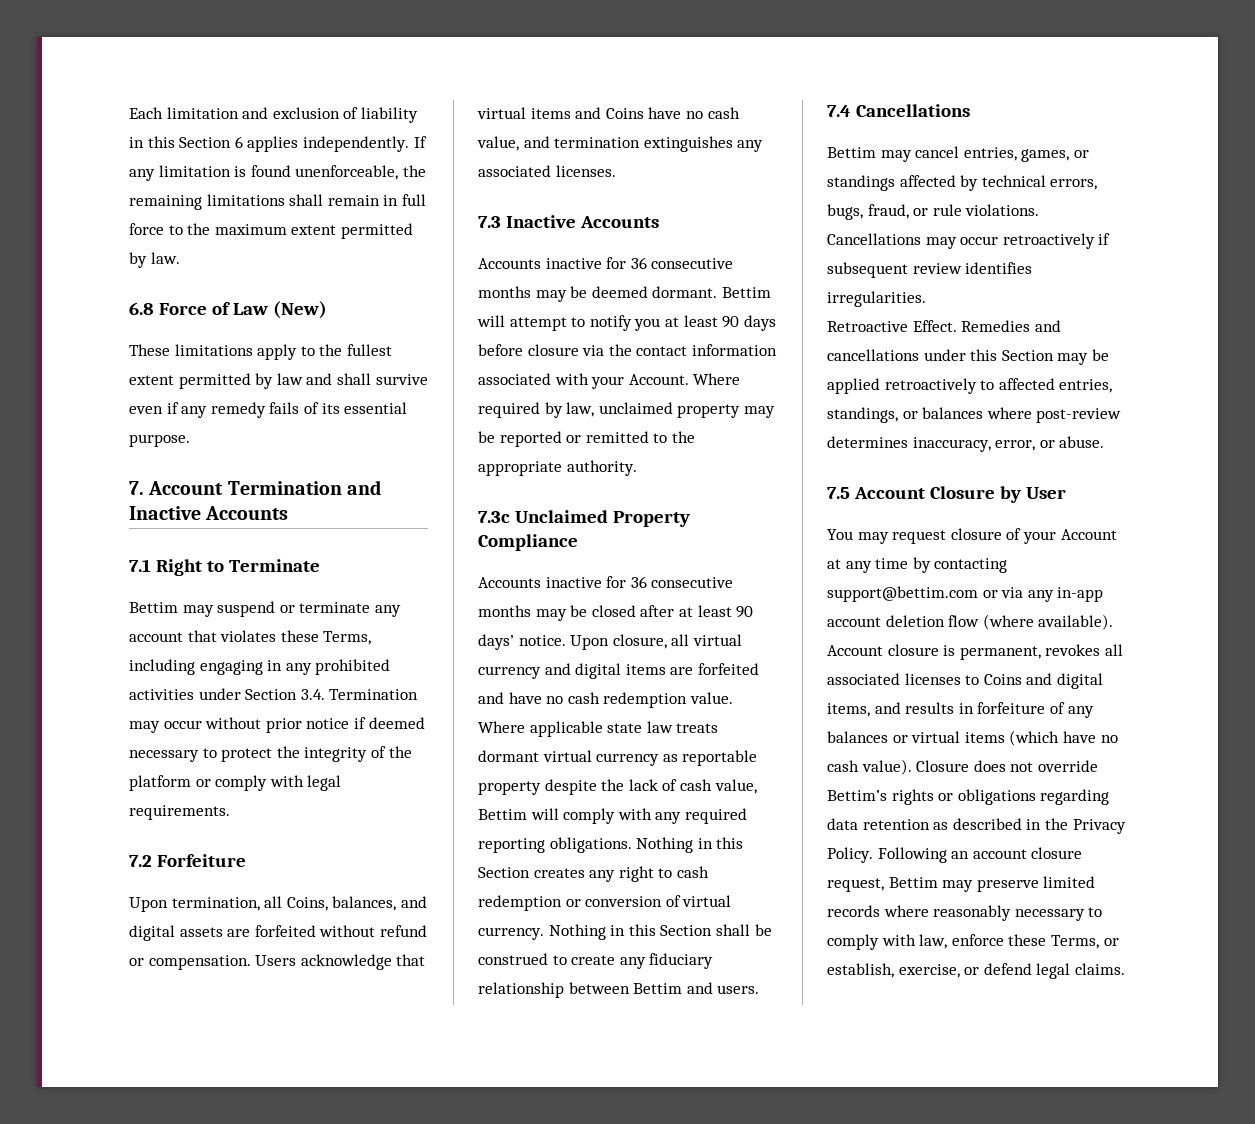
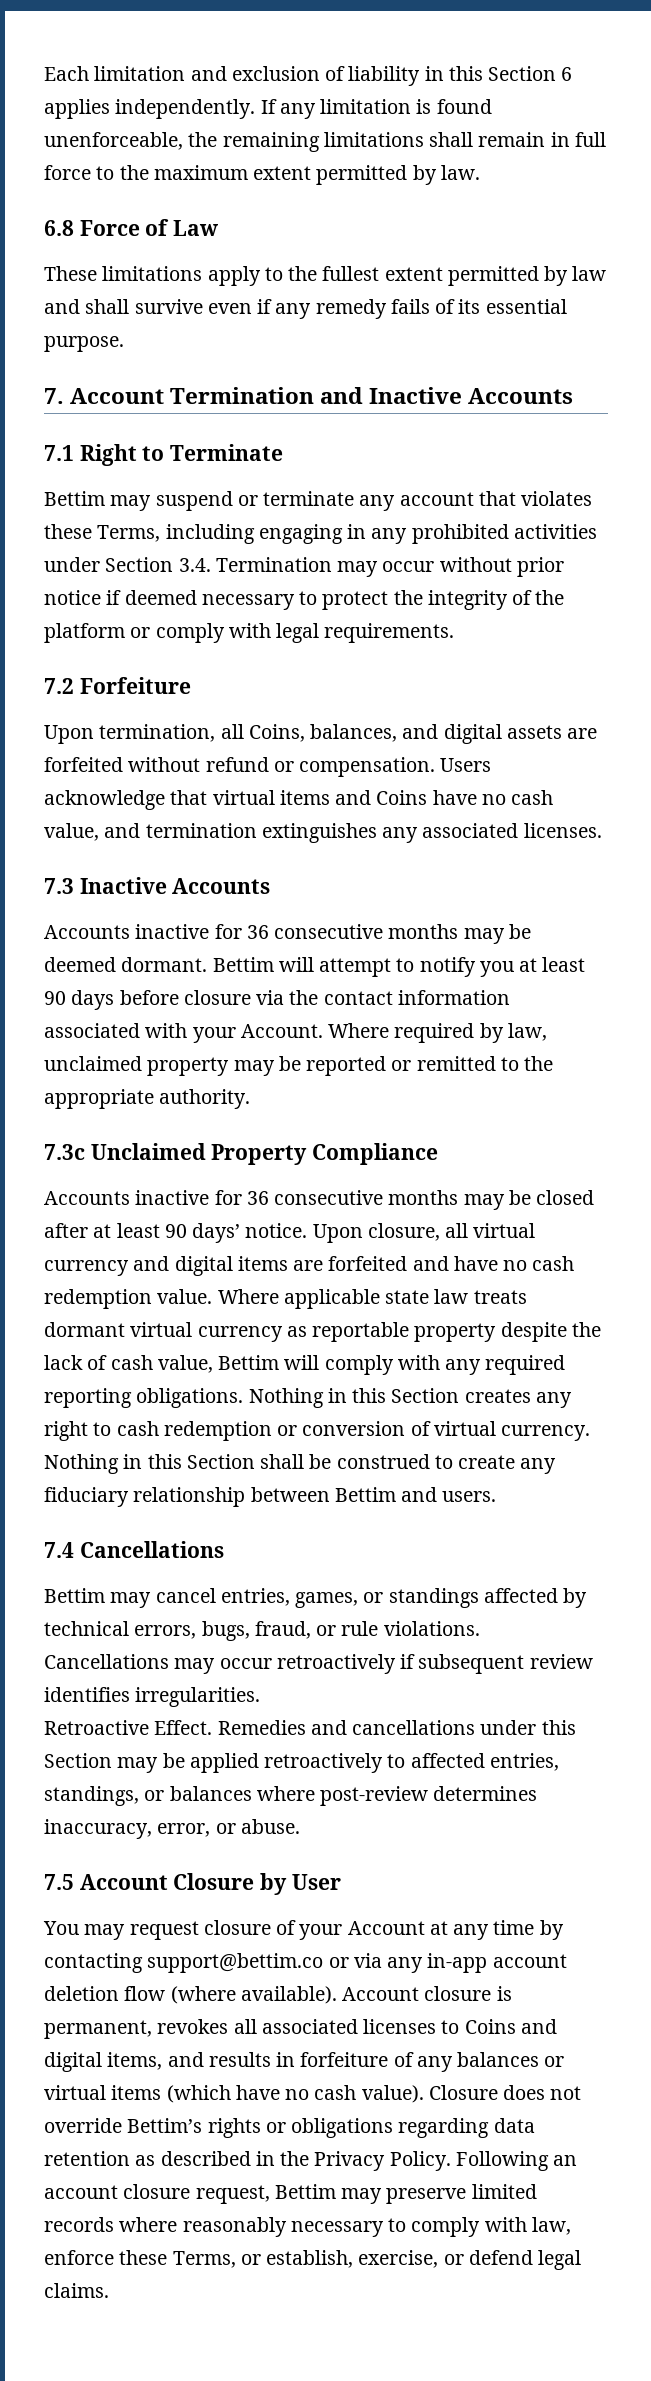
[272,301,327,319] (New) -> (219, 228) none
[827,586,978,602] support@bettim.com -> [147,1953,324,1973] support@bettim.co

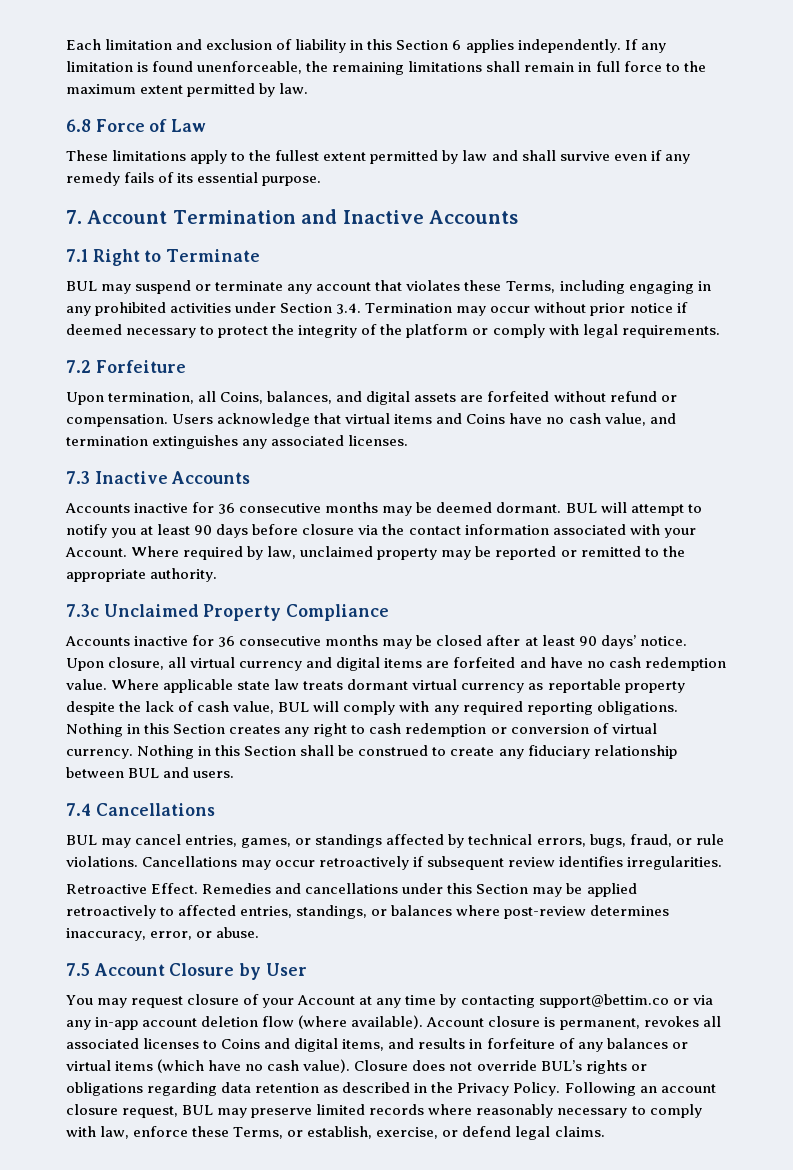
[44,491,105,506] Bettim -> [66,281,97,291] BUL
[212,957,274,972] Bettim -> [565,503,597,513] BUL
[218,1355,280,1370] Bettim -> [278,702,310,712] BUL
[334,1487,396,1502] Bettim -> [128,768,160,778] BUL
[44,1588,105,1603] Bettim -> [66,835,97,845] BUL
[127,2118,203,2133] Bettim’s -> [540,1060,582,1071] BUL’s
[274,2184,336,2199] Bettim -> [182,1105,214,1115] BUL

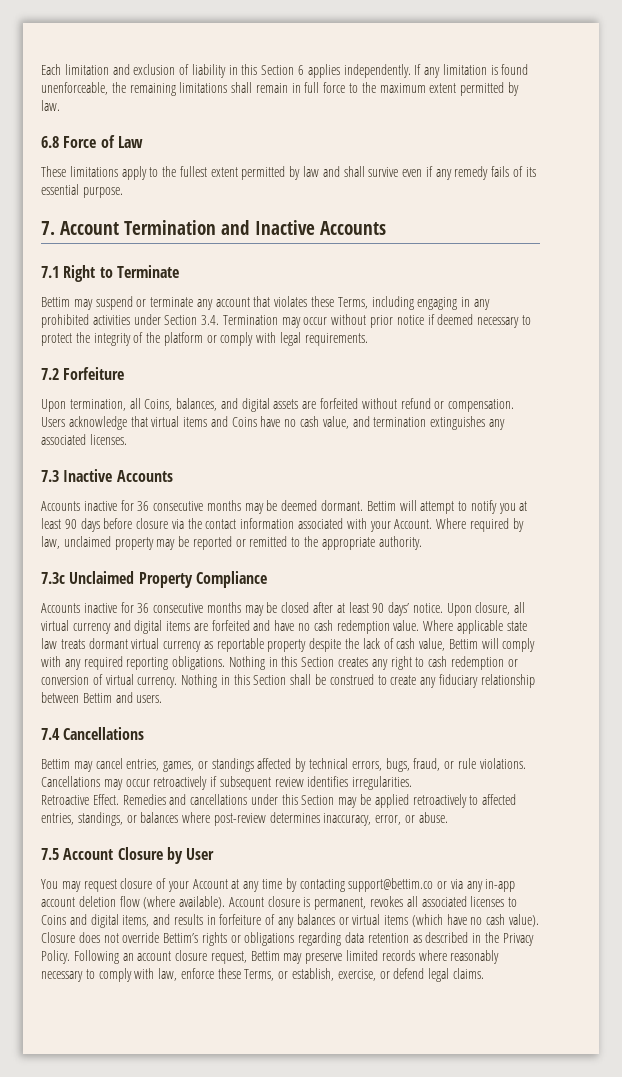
[66,281,97,291] BUL -> [41,297,70,307] Bettim
[565,503,597,513] BUL -> [366,501,396,511] Bettim
[278,702,310,712] BUL -> [448,639,478,649] Bettim
[128,768,160,778] BUL -> [82,693,112,703] Bettim
[66,835,97,845] BUL -> [41,759,70,769] Bettim
[540,1060,582,1071] BUL’s -> [163,933,199,943] Bettim’s
[182,1105,214,1115] BUL -> [250,951,280,961] Bettim

